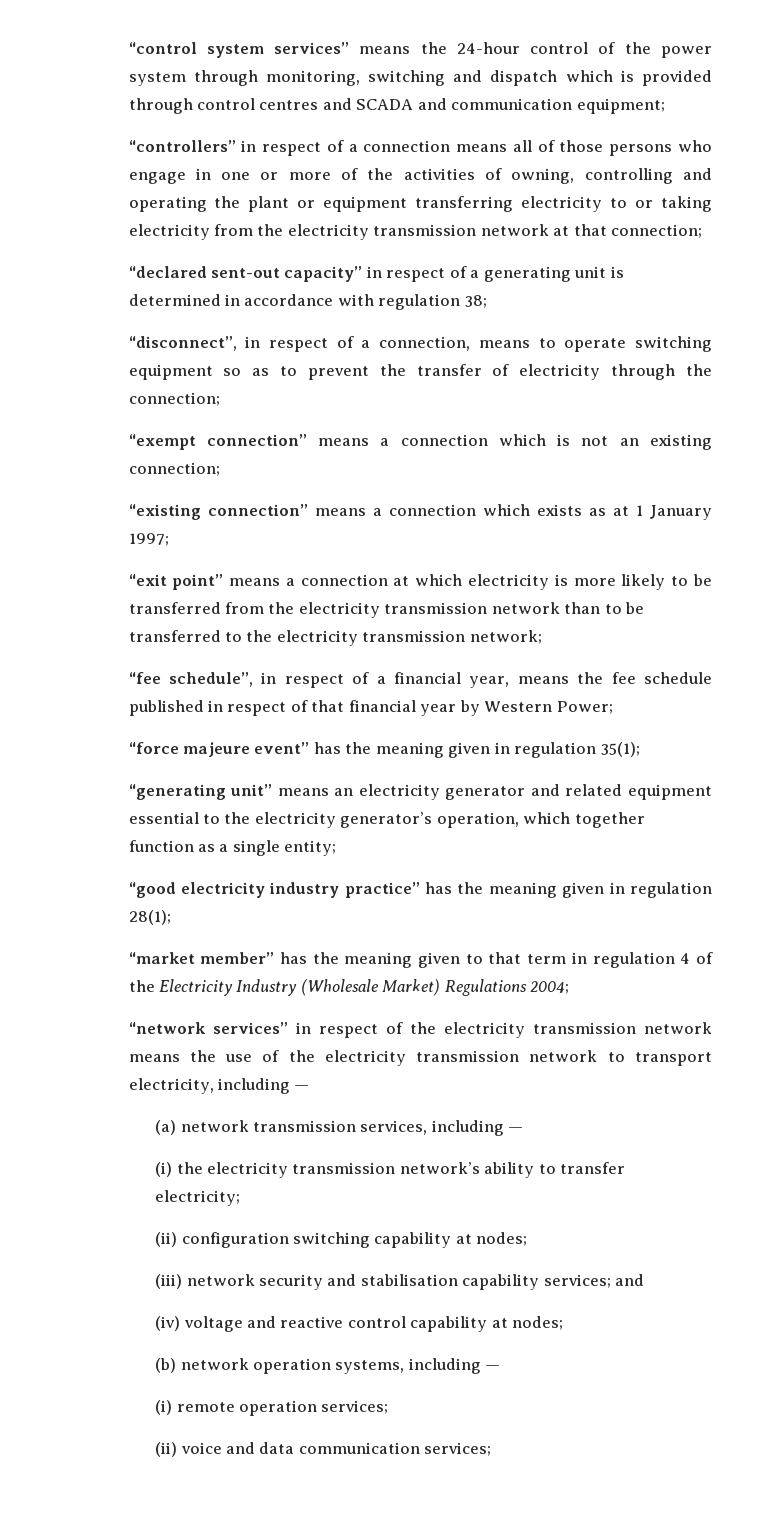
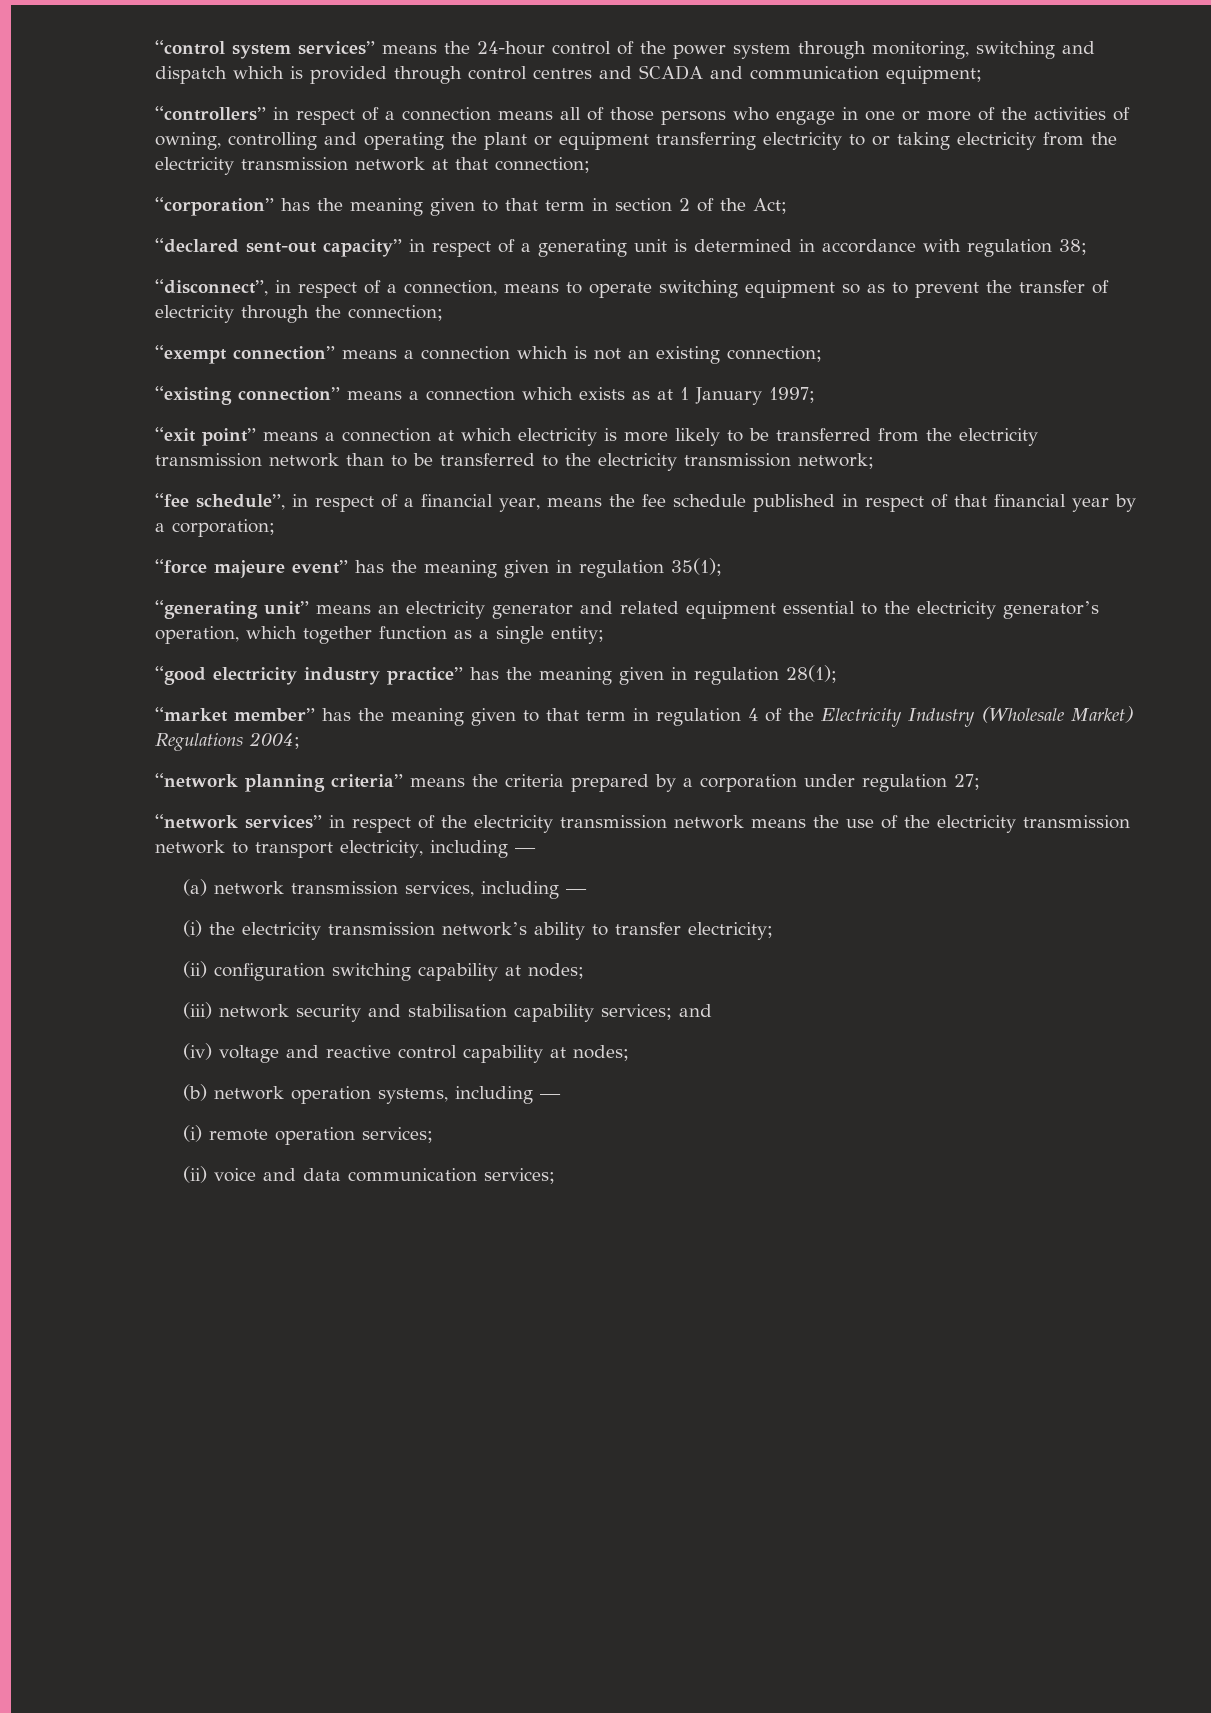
(703, 231) none -> [154,197,787,216] // “corporation” has the meaning given to that term in section 2 of the Act;
[484,701,613,714] Western Power; -> [154,519,275,537] a corporation;
(570, 987) none -> [154,773,980,792] // “network planning criteria” means the criteria prepared by a corporation under regulation 27;

